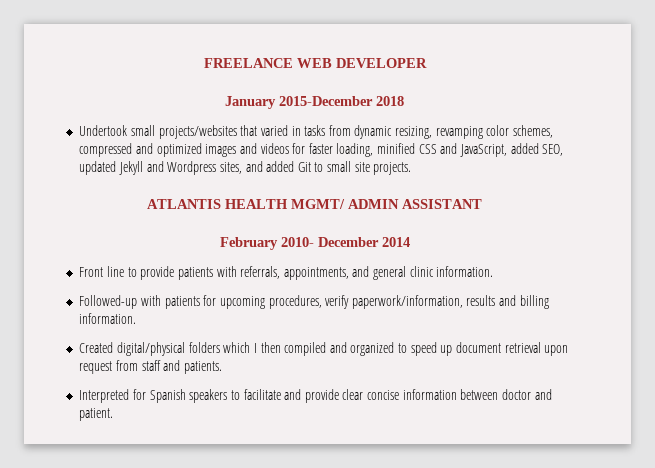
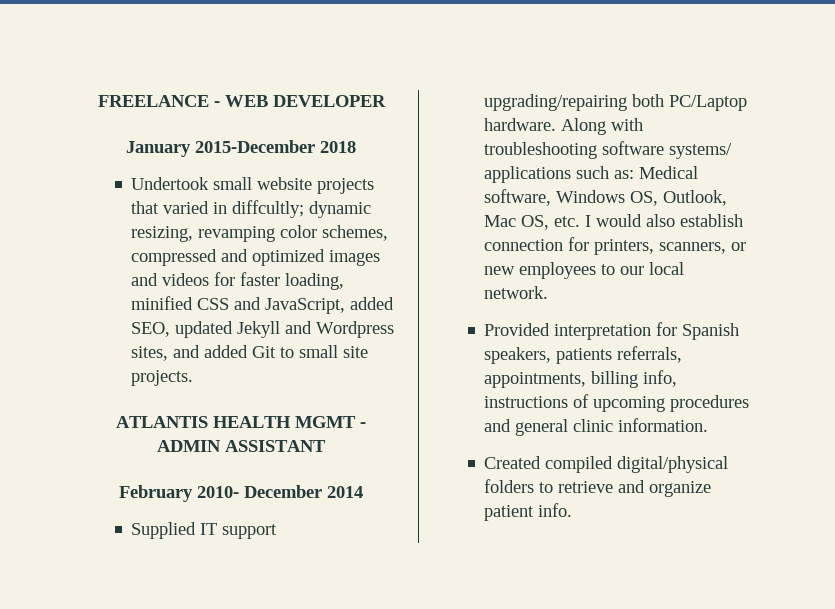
(293, 63) none -> [213,101,220,107] -
[158,125,237,139] projects/websites -> [257,177,375,194] website projects
[304,125,351,136] tasks from -> [232,200,305,218] diffcultly;
[291,199,345,209] MGMT/ -> [295,416,366,428] MGMT -
[79,266,494,280] [79,295,549,309] Front line to provide patients with referrals, appointments, and general clinic information. // Followed-up with patients for upcoming procedures, verify paperwork/information, results and billing -> [131,522,278,539] [484,94,748,111] [484,118,644,135] [484,141,733,159] [484,166,699,183] [484,189,728,206] [484,214,744,230] [484,237,747,255] [484,262,685,279] [484,286,549,299] [484,322,740,340] [484,346,683,364] [484,370,678,388] [484,394,750,412] [484,419,614,436] Supplied IT support upgrading/repairing both PC/Laptop hardware. Along with troubleshooting software systems/ applications such as: Medical software, Windows OS, Outlook, Mac OS, etc. I would also establish connection for printers, scanners, or new employees to our local network. // Provided interpretation for Spanish speakers, patients referrals, appointments, billing info, instructions of upcoming procedures and general clinic
(114, 347) none -> [545,456,614,473] compiled
[223,342,569,356] [79,360,222,374] [79,389,552,403] [79,408,114,421] which I then compiled and organized to speed up document retrieval upon request from staff and patients. // Interpreted for Spanish speakers to facilitate and provide clear concise information between doctor and patient. -> [539,480,712,497] [484,503,573,521] to retrieve and organize patient info.

